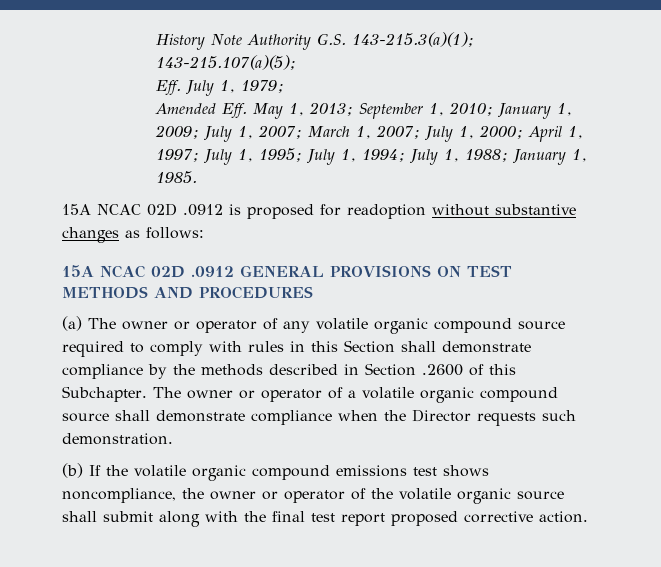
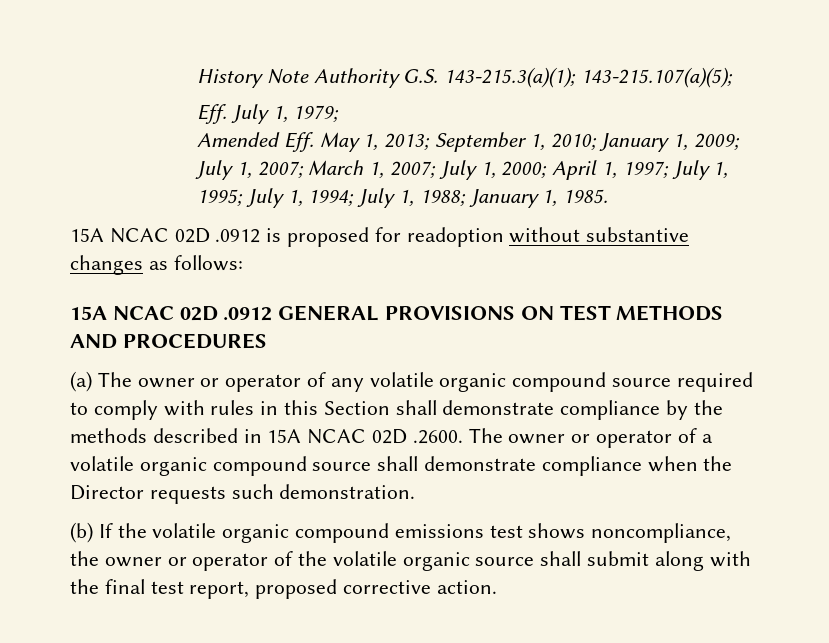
[365,363,516,376] [62,386,147,402] Section .2600 of this Subchapter. -> [267,429,463,444] 15A NCAC 02D .2600.
[341,513,385,526] report -> [189,581,250,599] report,

